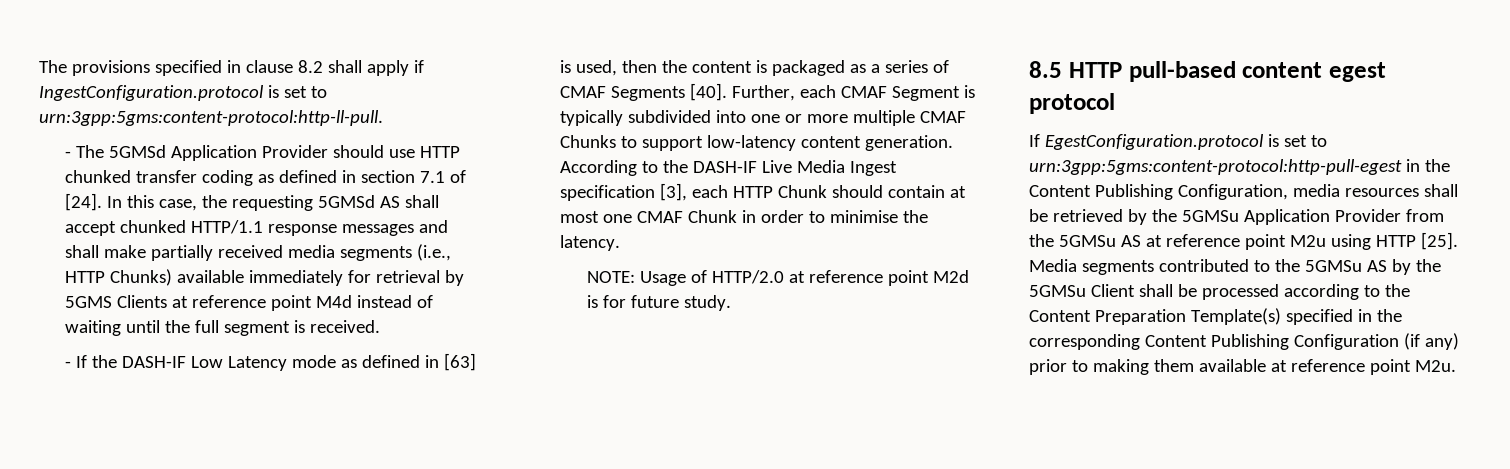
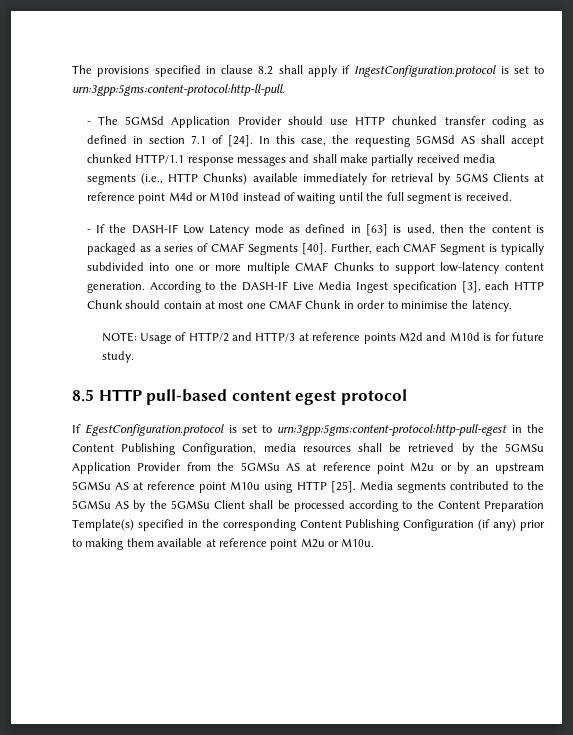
(353, 301) none -> [195,192,240,201] or M10d
[711,270,969,286] HTTP/2.0 at reference point M2d -> [188,332,480,344] HTTP/2 and HTTP/3 at reference points M2d and M10d
(1326, 241) none -> [440,462,544,474] [72,481,261,493] or by an upstream 5GMSu AS at reference point M10u
[1414,360,1456,372] M2u. -> [300,538,375,548] M2u or M10u.

